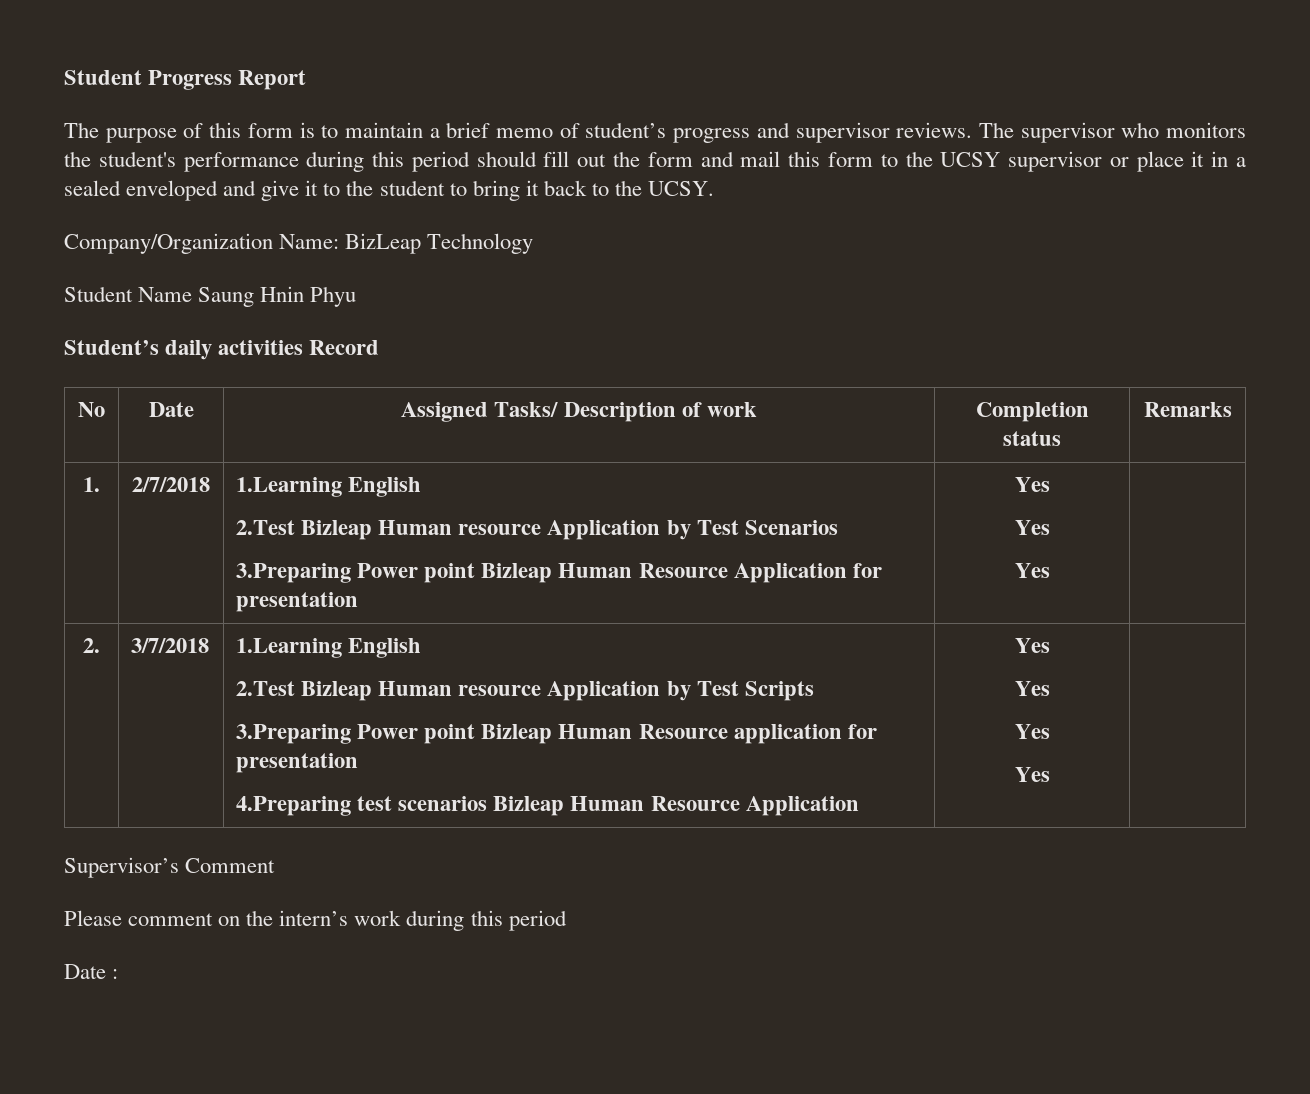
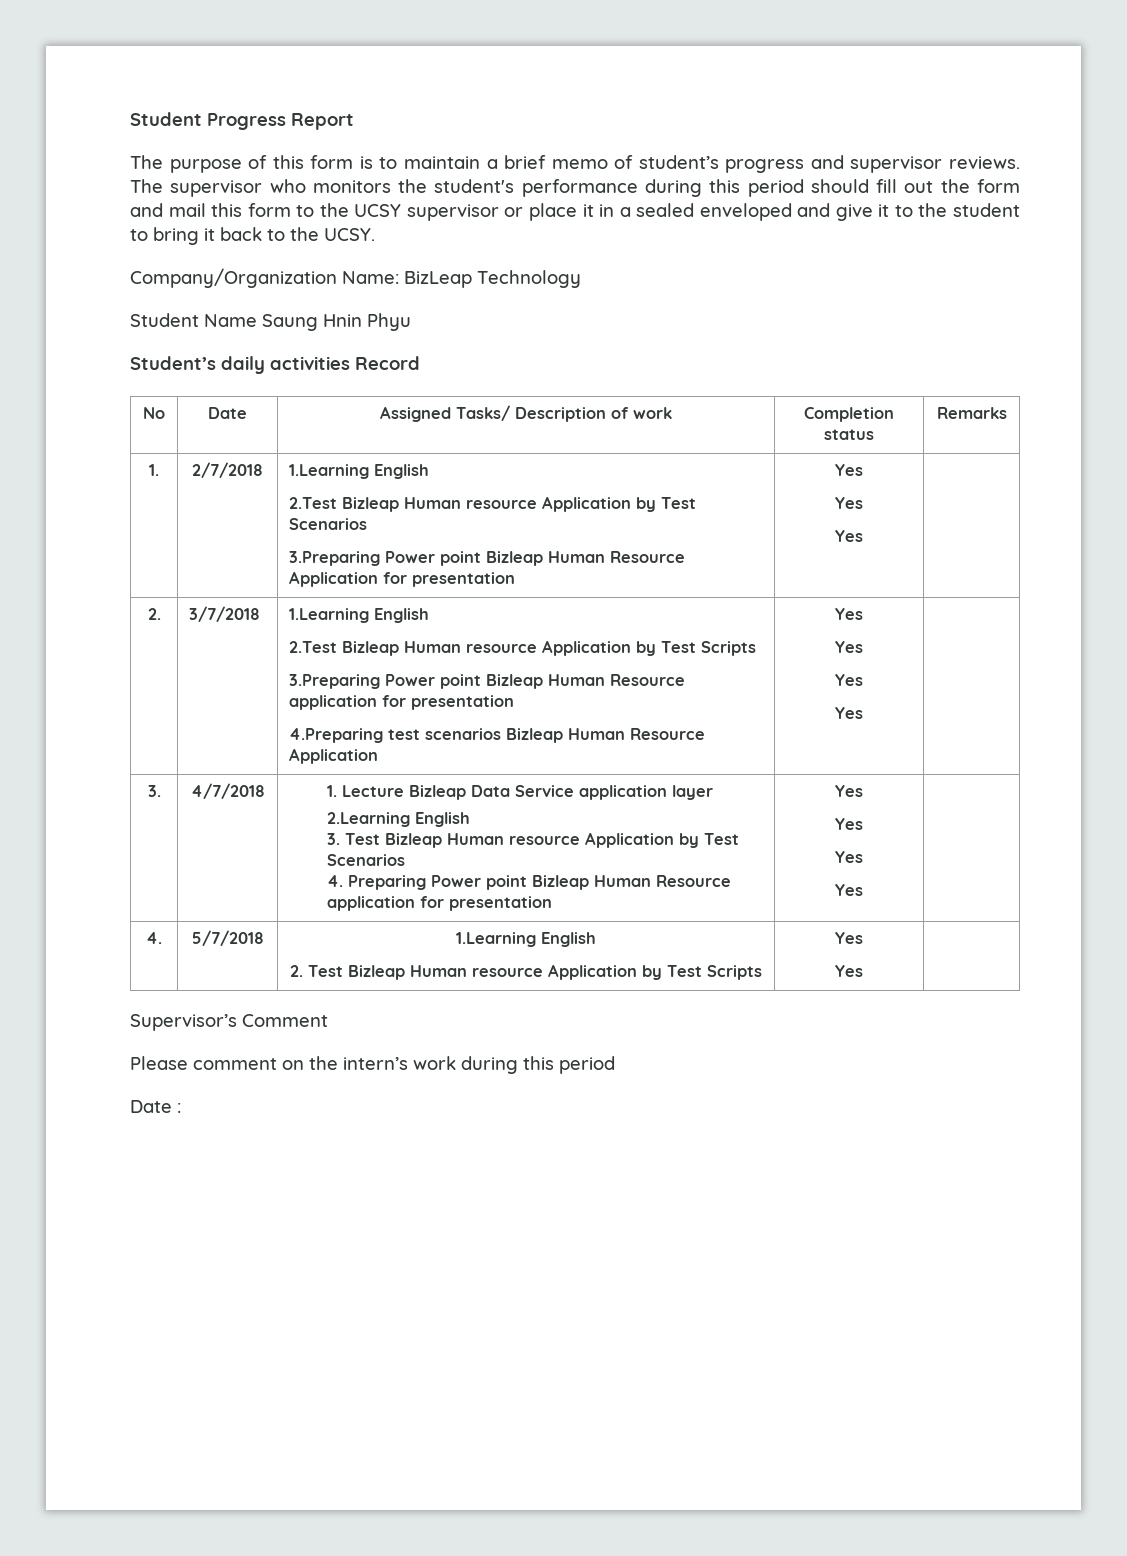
(1050, 774) none -> [147,785,161,797] [190,783,265,799] [326,785,713,800] [326,812,470,827] [326,832,739,848] [326,854,405,866] [326,875,731,890] [326,896,552,911] [835,785,863,797] [835,818,863,830] [835,851,863,863] [835,884,863,896] [146,932,162,944] [191,930,264,946] [456,932,596,947] [290,964,762,980] [835,932,863,944] [835,965,863,977] // 3. | 4/7/2018 | 1. Lecture Bizleap Data Service application layer // 2.Learning English // 3. Test Bizleap Human resource Application by Test Scenarios // 4. Preparing Power point Bizleap Human Resource application for presentation | Yes // Yes // Yes // Yes | // 4. | 5/7/2018 | 1.Learning English // 2. Test Bizleap Human resource Application by Test Scripts | Yes // Yes |

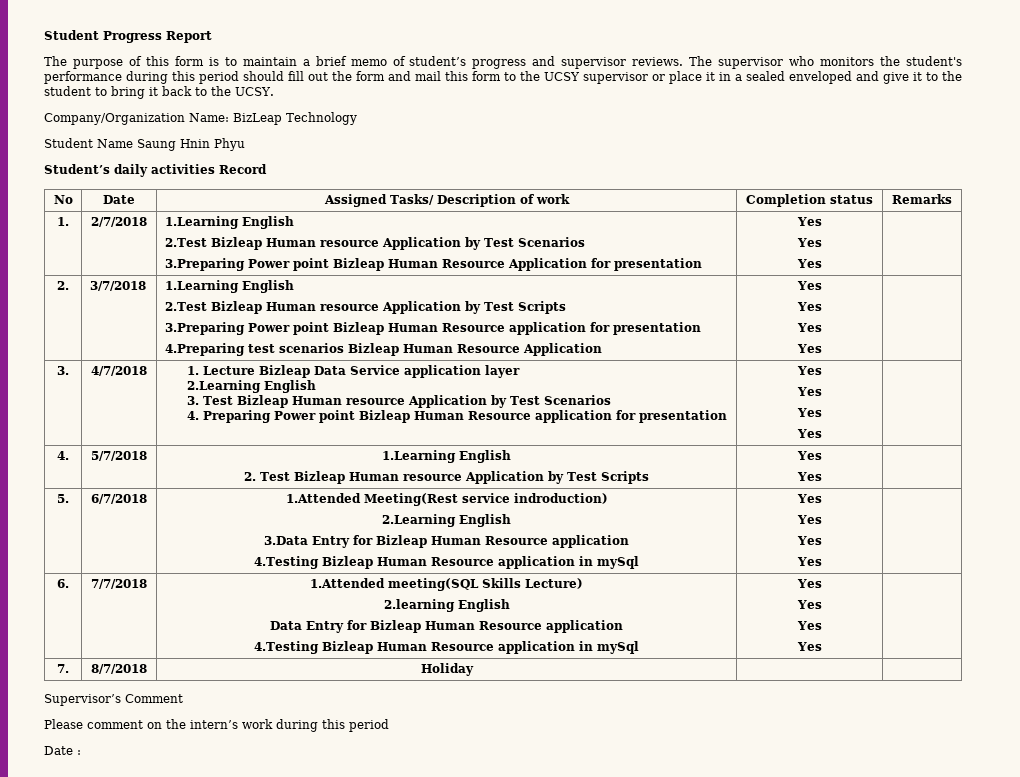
(863, 971) none -> [57,494,69,503] [91,494,147,504] [285,493,608,506] [382,514,511,527] [264,535,629,548] [254,556,639,569] [796,494,822,503] [796,515,822,524] [796,536,822,545] [796,557,822,566] [57,579,69,588] [91,579,147,589] [310,578,583,591] [383,599,510,612] [270,620,623,633] [254,641,639,654] [796,579,822,588] [796,600,822,609] [796,621,822,630] [796,642,822,651] [57,664,69,673] [91,664,147,674] [420,663,474,676] // 5. | 6/7/2018 | 1.Attended Meeting(Rest service indroduction) // 2.Learning English // 3.Data Entry for Bizleap Human Resource application // 4.Testing Bizleap Human Resource application in mySql | Yes // Yes // Yes // Yes | // 6. | 7/7/2018 | 1.Attended meeting(SQL Skills Lecture) // 2.learning English // Data Entry for Bizleap Human Resource application // 4.Testing Bizleap Human Resource application in mySql | Yes // Yes // Yes // Yes | // 7. | 8/7/2018 | Holiday | |

